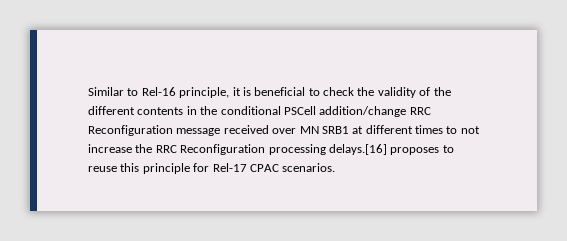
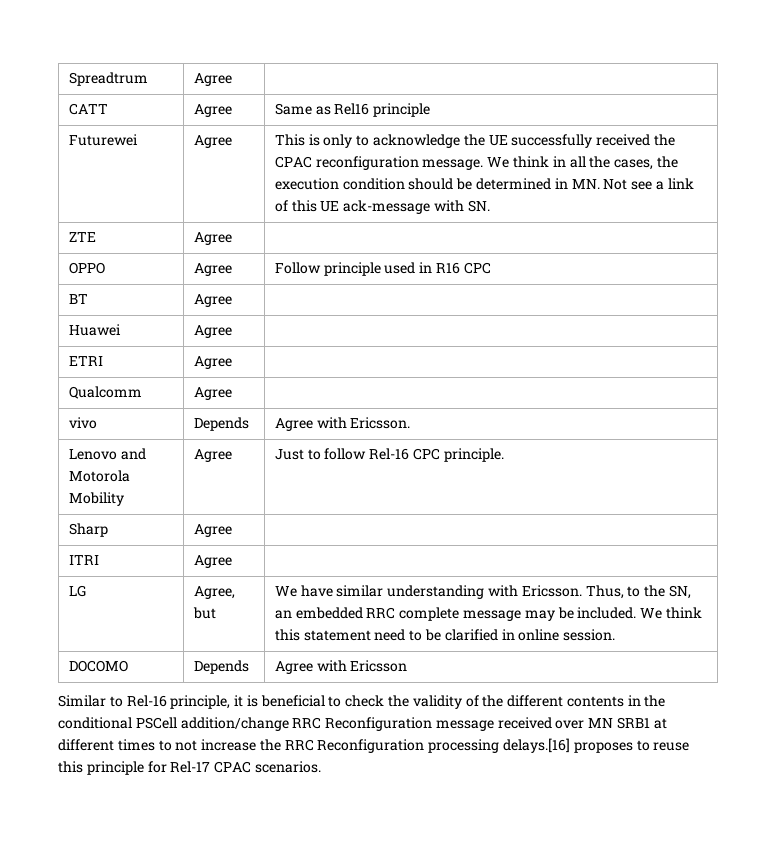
(88, 91) none -> [68,72,148,86] [193,73,232,86] [68,103,108,115] [193,104,232,117] [274,103,431,117] [68,134,138,146] [193,135,232,148] [274,134,675,148] [274,156,678,170] [274,178,694,190] [274,200,490,214] [68,232,96,242] [193,232,232,245] [68,262,105,274] [193,263,232,276] [274,262,491,276] [68,294,88,304] [193,294,232,307] [68,324,121,336] [193,325,232,338] [68,356,103,366] [193,356,232,369] [68,386,142,399] [193,387,232,400] [68,417,97,429] [193,417,249,431] [274,417,411,431] [68,448,146,460] [68,470,130,482] [68,492,124,506] [193,449,232,462] [274,448,504,462] [68,523,108,537] [193,524,232,537] [68,555,99,565] [193,555,232,568] [68,585,86,597] [193,586,235,599] [192,607,216,619] [274,585,691,599] [274,607,702,621] [274,629,616,641] [68,660,128,672] [193,660,249,674] [274,660,408,674] Spreadtrum | Agree | // CATT | Agree | Same as Rel16 principle // Futurewei | Agree | This is only to acknowledge the UE successfully received the CPAC reconfiguration message. We think in all the cases, the execution condition should be determined in MN. Not see a link of this UE ack-message with SN. // ZTE | Agree | // OPPO | Agree | Follow principle used in R16 CPC // BT | Agree | // Huawei | Agree | // ETRI | Agree | // Qualcomm | Agree | // vivo | Depends | Agree with Ericsson. // Lenovo and Motorola Mobility | Agree | Just to follow Rel-16 CPC principle. // Sharp | Agree | // ITRI | Agree | // LG | Agree, but | We have similar understanding with Ericsson. Thus, to the SN, an embedded RRC complete message may be included. We think this statement need to be clarified in online session. // DOCOMO | Depends | Agree with Ericsson //

